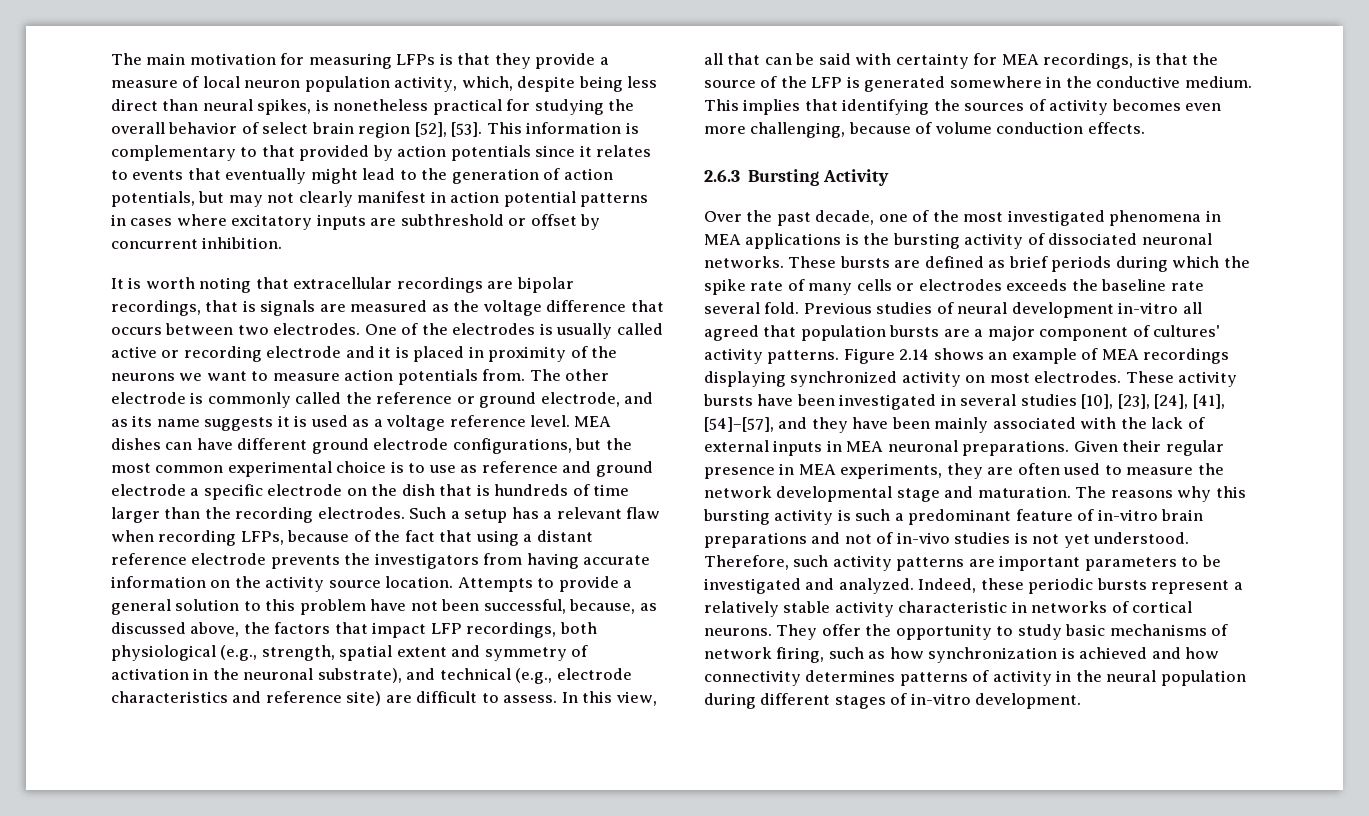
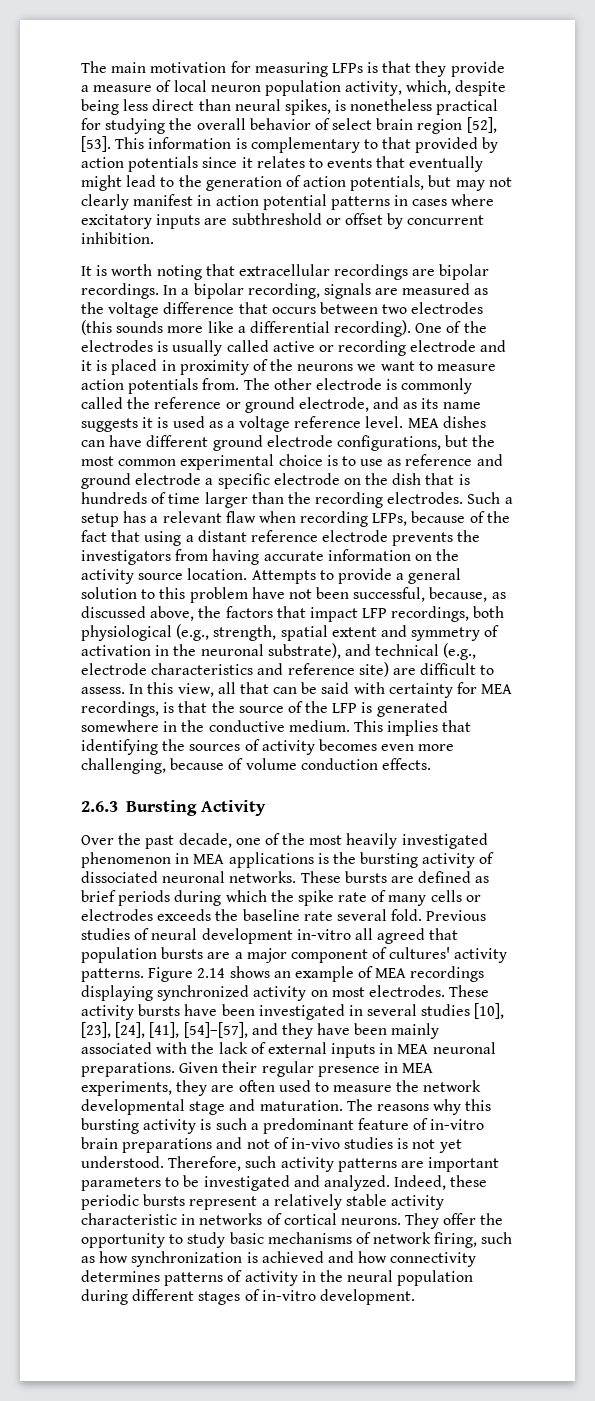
[111,300,256,316] recordings, that is -> [81,283,320,299] recordings. In a bipolar recording,
[273,323,361,335] electrodes. -> [411,302,484,314] [81,320,412,337] electrodes (this sounds more like a differential recording).
[1007,210,1202,226] investigated phenomena -> [346,833,488,849] [81,852,171,868] heavily investigated phenomenon

